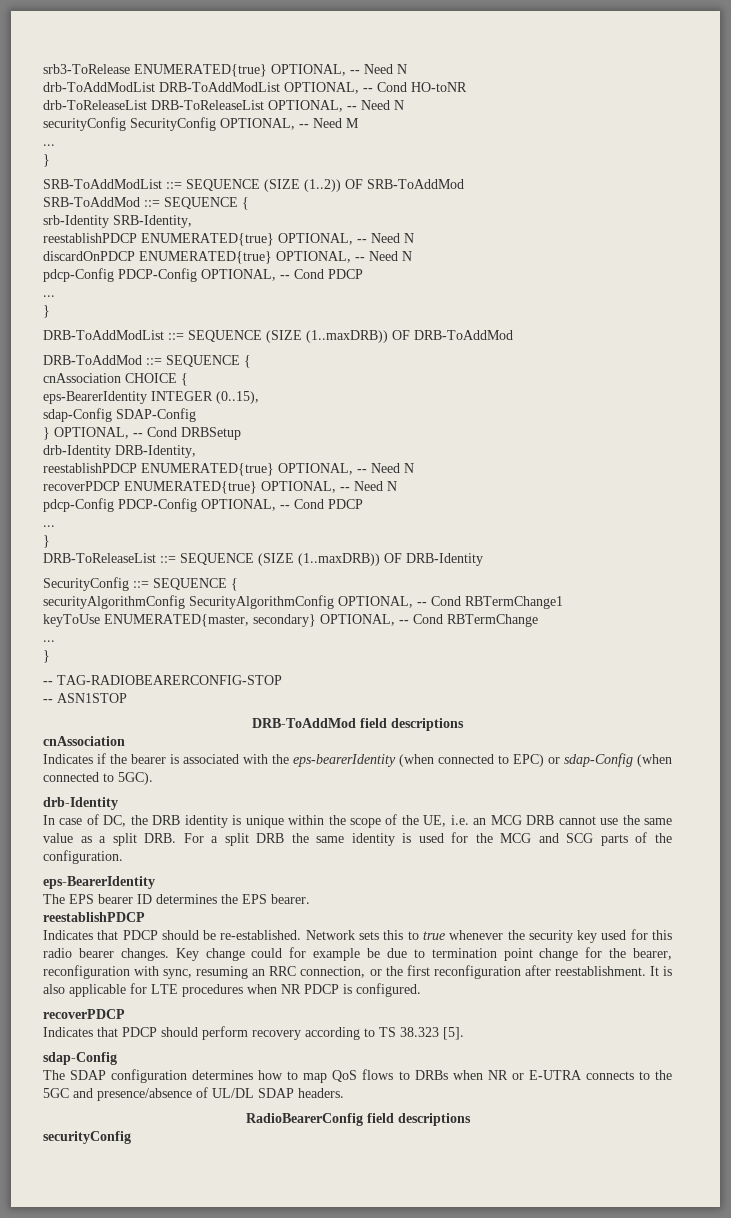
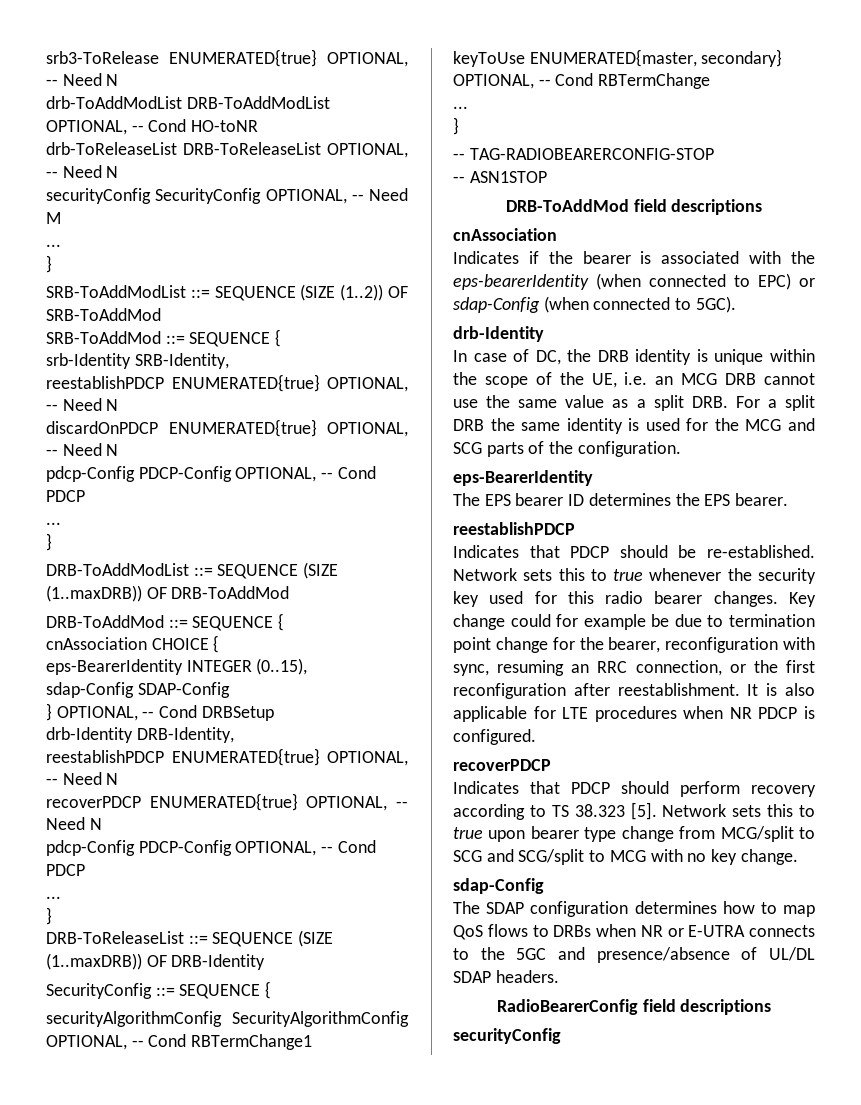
(464, 1033) none -> [662,804,815,817] [453,826,815,842] [453,849,798,865] Network sets this to true upon bearer type change from MCG/split to SCG and SCG/split to MCG with no key change.

